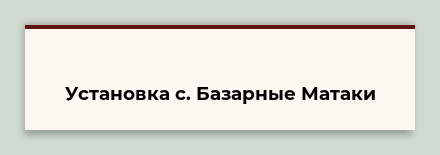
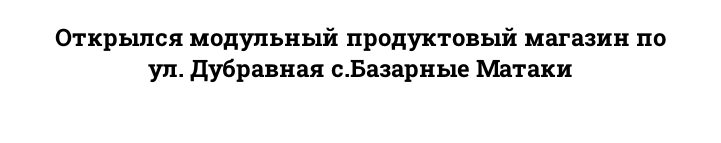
[64,87,296,104] Установка с. Базарные -> [54,27,667,52] [147,58,470,83] Открылся модульный продуктовый магазин по ул. Дубравная с.Базарные

